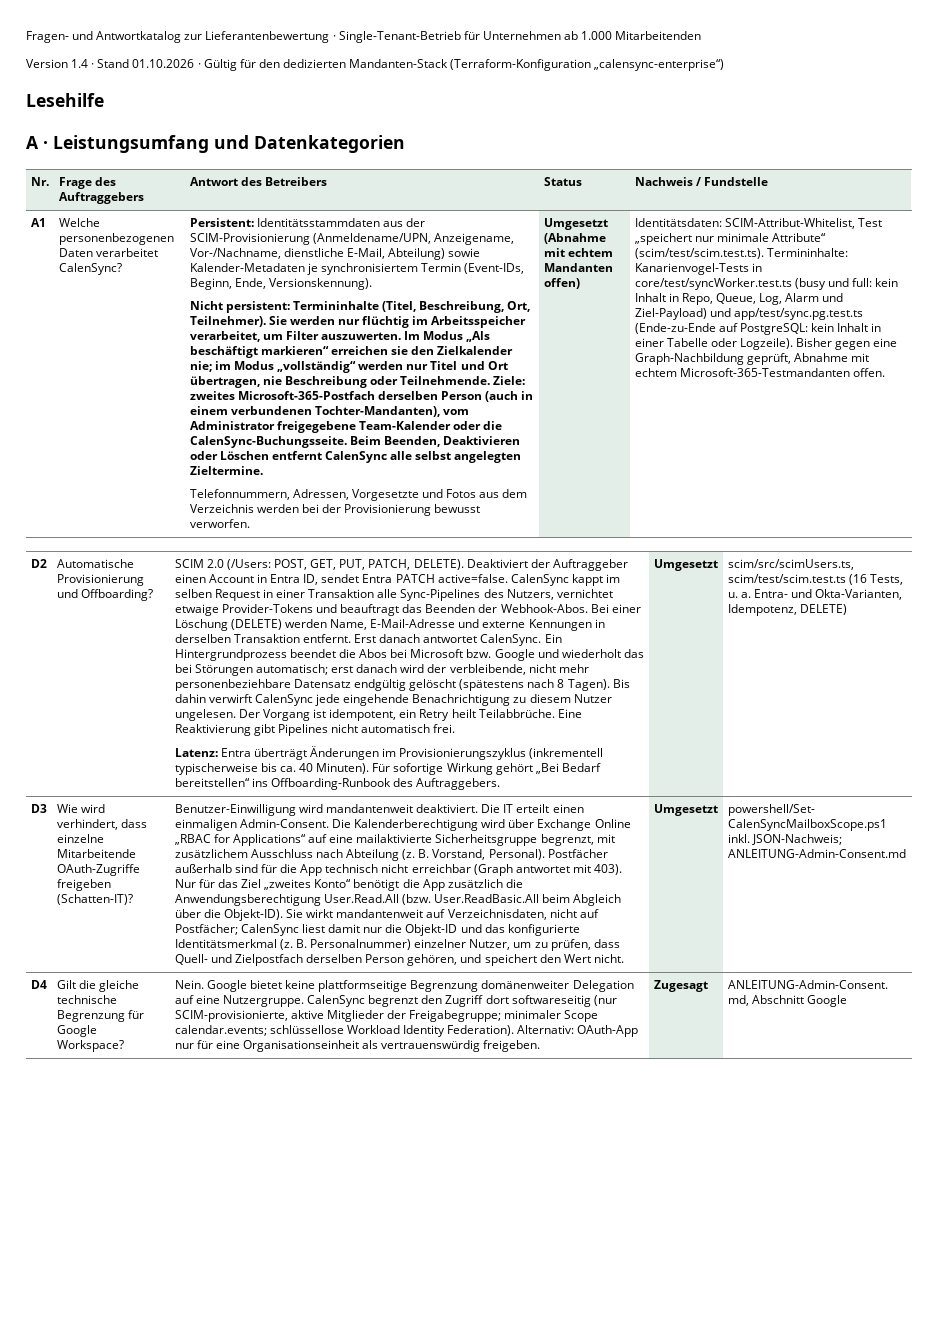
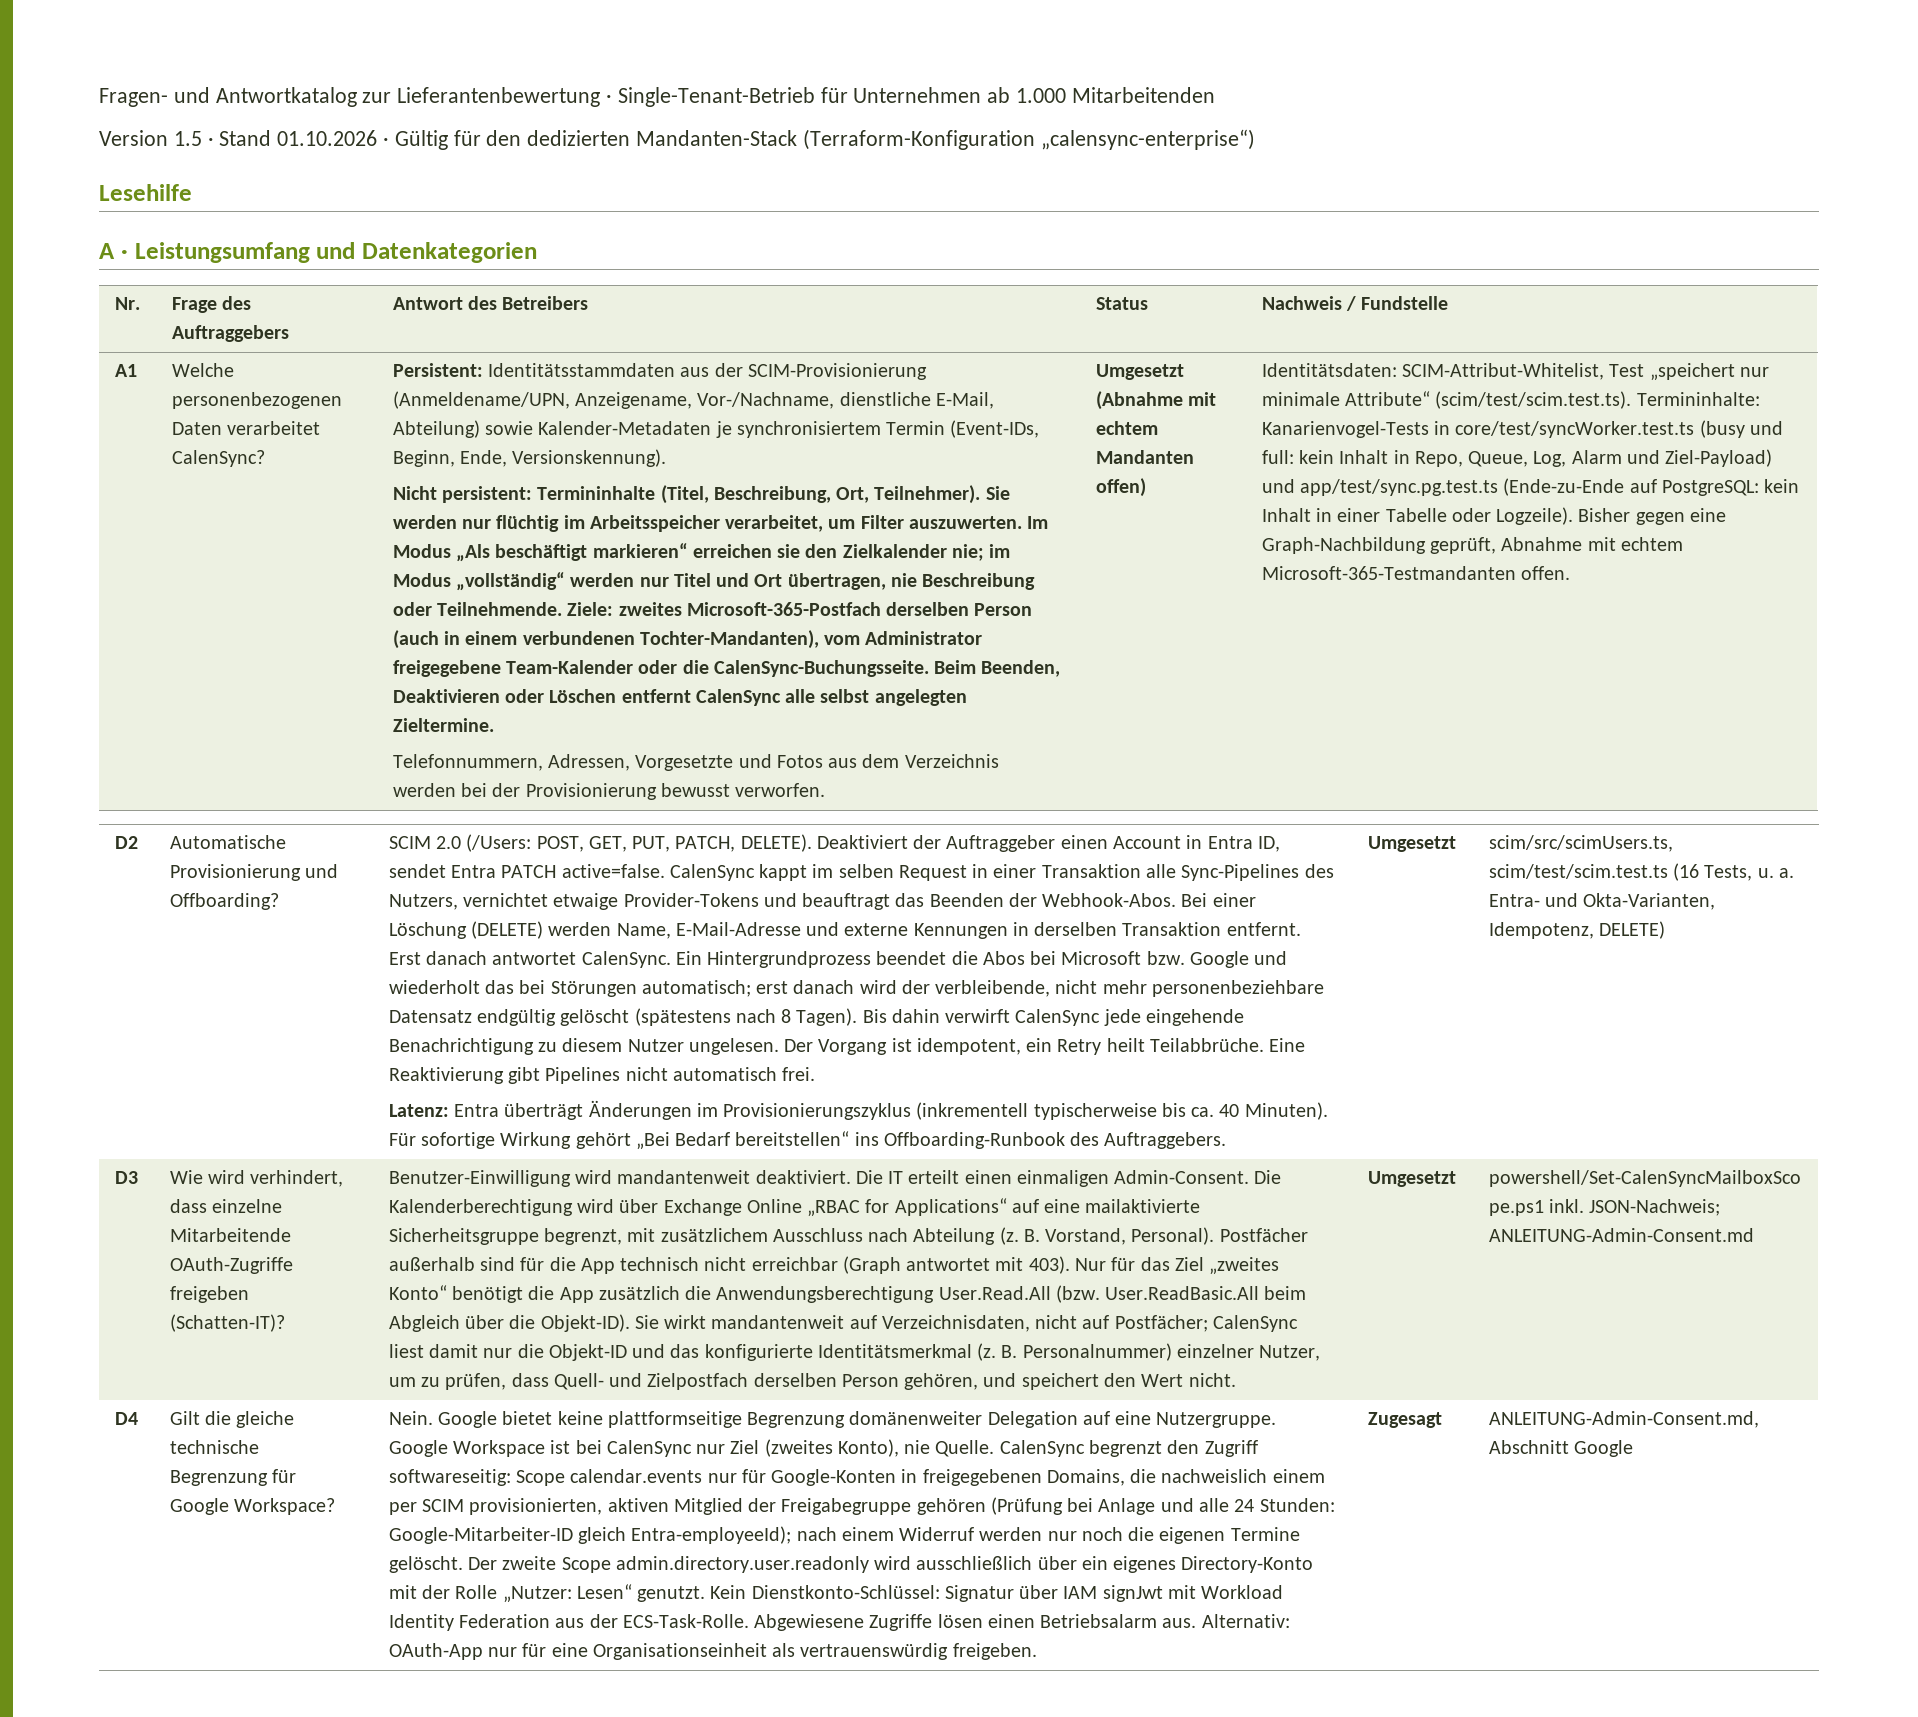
[71,59,89,68] 1.4 -> [173,131,202,146] 1.5
[307,995,617,1007] [174,1010,599,1022] [174,1025,515,1037] CalenSync begrenzt den Zugriff dort softwareseitig (nur SCIM-provisionierte, aktive Mitglieder der Freigabegruppe; minimaler Scope calendar.events; schlüssellose Workload Identity Federation). -> [388,1439,1258,1457] [388,1469,1325,1486] [388,1497,1335,1515] [388,1526,1300,1544] [388,1556,1314,1573] [388,1584,1284,1603] [388,1614,1197,1631] Google Workspace ist bei CalenSync nur Ziel (zweites Konto), nie Quelle. CalenSync begrenzt den Zugriff softwareseitig: Scope calendar.events nur für Google-Konten in freigegebenen Domains, die nachweislich einem per SCIM provisionierten, aktiven Mitglied der Freigabegruppe gehören (Prüfung bei Anlage und alle 24 Stunden: Google-Mitarbeiter-ID gleich Entra-employeeId); nach einem Widerruf werden nur noch die eigenen Termine gelöscht. Der zweite Scope admin.directory.user.readonly wird ausschließlich über ein eigenes Directory-Konto mit der Rolle „Nutzer: Lesen“ genutzt. Kein Dienstkonto-Schlüssel: Signatur über IAM signJwt mit Workload Identity Federation aus der ECS-Task-Rolle. Abgewiesene Zugriffe lösen einen Betriebsalarm aus.

